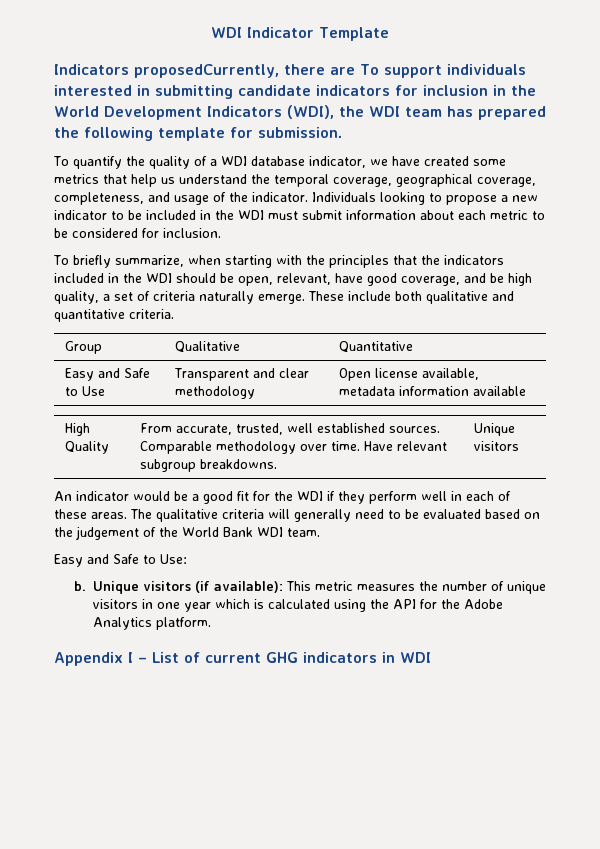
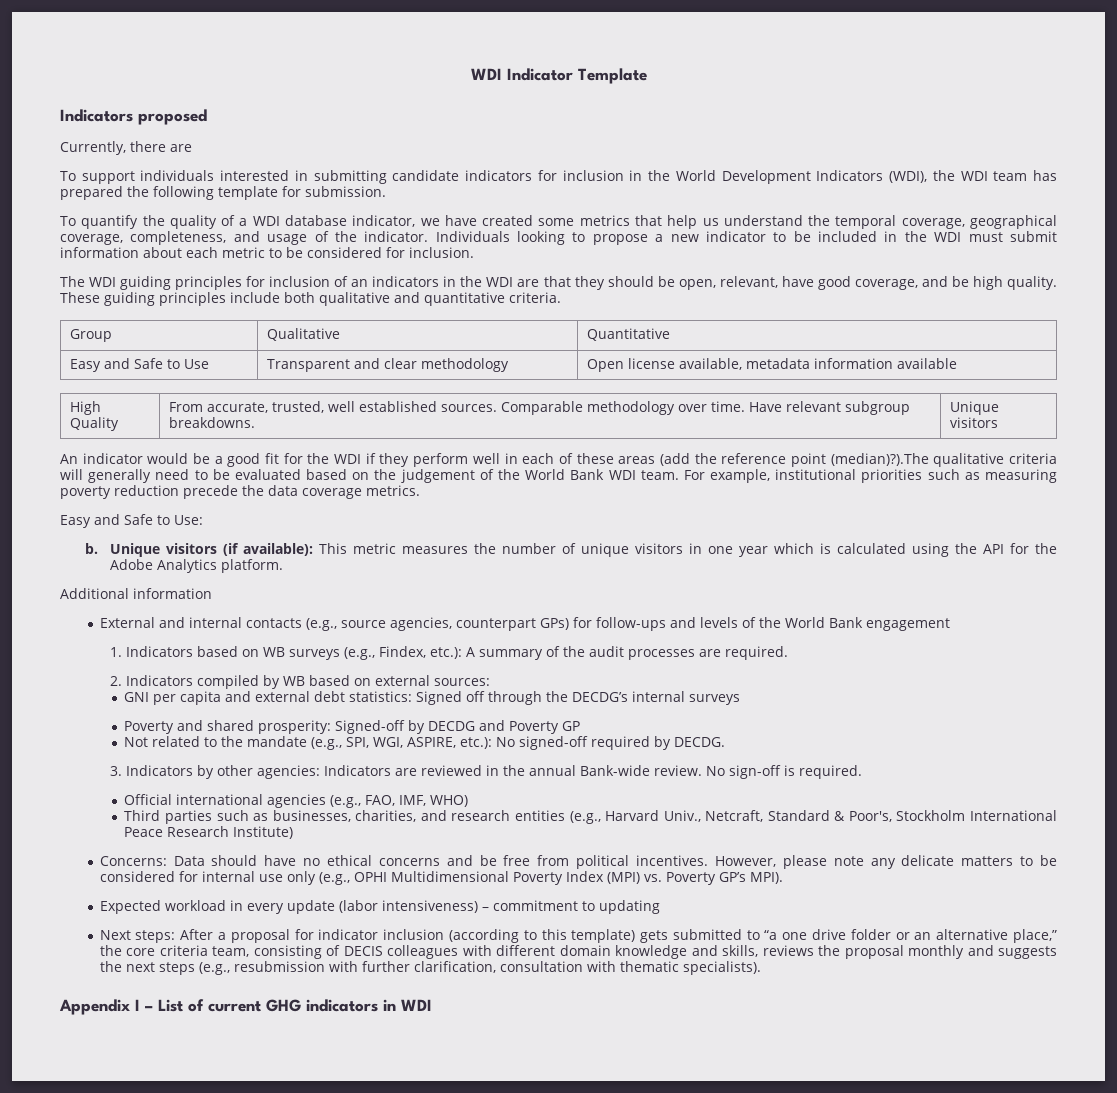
[134,64,279,78] proposedCurrently, -> [138,109,207,125] [60,141,126,155] proposed // Currently,
(355, 71) none -> (192, 148) //
[53,255,504,268] [54,273,172,283] To briefly summarize, when starting with the principles that the indicators included in the WDI -> [60,276,605,290] The WDI guiding principles for inclusion of an indicators in the WDI are that they
[54,291,344,304] quality, a set of criteria naturally emerge. These -> [1006,276,1057,290] [60,292,226,306] quality. These guiding principles
[91,509,152,519] areas. The -> [618,453,929,467] areas (add the reference point (median)?).The
(320, 532) none -> [683,469,1057,483] [60,485,420,499] For example, institutional priorities such as measuring poverty reduction precede the data coverage metrics.
(211, 623) none -> [60,588,212,599] [99,617,950,631] [109,646,788,660] [109,675,490,689] [124,691,741,705] [124,720,581,734] [124,736,726,750] [109,765,862,779] [124,794,469,808] [124,810,1057,824] [124,826,294,839] [99,855,1058,869] [99,871,783,885] [99,900,660,914] [99,929,1057,943] [99,945,1057,959] [99,961,761,975] // Additional information // External and internal contacts (e.g., source agencies, counterpart GPs) for follow-ups and levels of the World Bank engagement // 1. Indicators based on WB surveys (e.g., Findex, etc.): A summary of the audit processes are required. // 2. Indicators compiled by WB based on external sources: // GNI per capita and external debt statistics: Signed off through the DECDG’s internal surveys // Poverty and shared prosperity: Signed-off by DECDG and Poverty GP // Not related to the mandate (e.g., SPI, WGI, ASPIRE, etc.): No signed-off required by DECDG. // 3. Indicators by other agencies: Indicators are reviewed in the annual Bank-wide review. No sign-off is required. // Official international agencies (e.g., FAO, IMF, WHO) // Third parties such as businesses, charities, and research entities (e.g., Harvard Univ., Netcraft, Standard & Poor's, Stockholm International Peace Research Institute) // Concerns: Data should have no ethical concerns and be free from political incentives. However, please note any delicate matters to be considered for internal use only (e.g., OPHI Multidimensional Poverty Index (MPI) vs. Poverty GP’s MPI). // Expected workload in every update (labor intensiveness) – commitment to updating // Next steps: After a proposal for indicator inclusion (according to this template) gets submitted to “a one drive folder or an alternative place,” the core criteria team, consisting of DECIS colleagues with different domain knowledge and skills, reviews the proposal monthly and suggests the next steps (e.g., resubmission with further clarification, consultation with thematic specialists).

